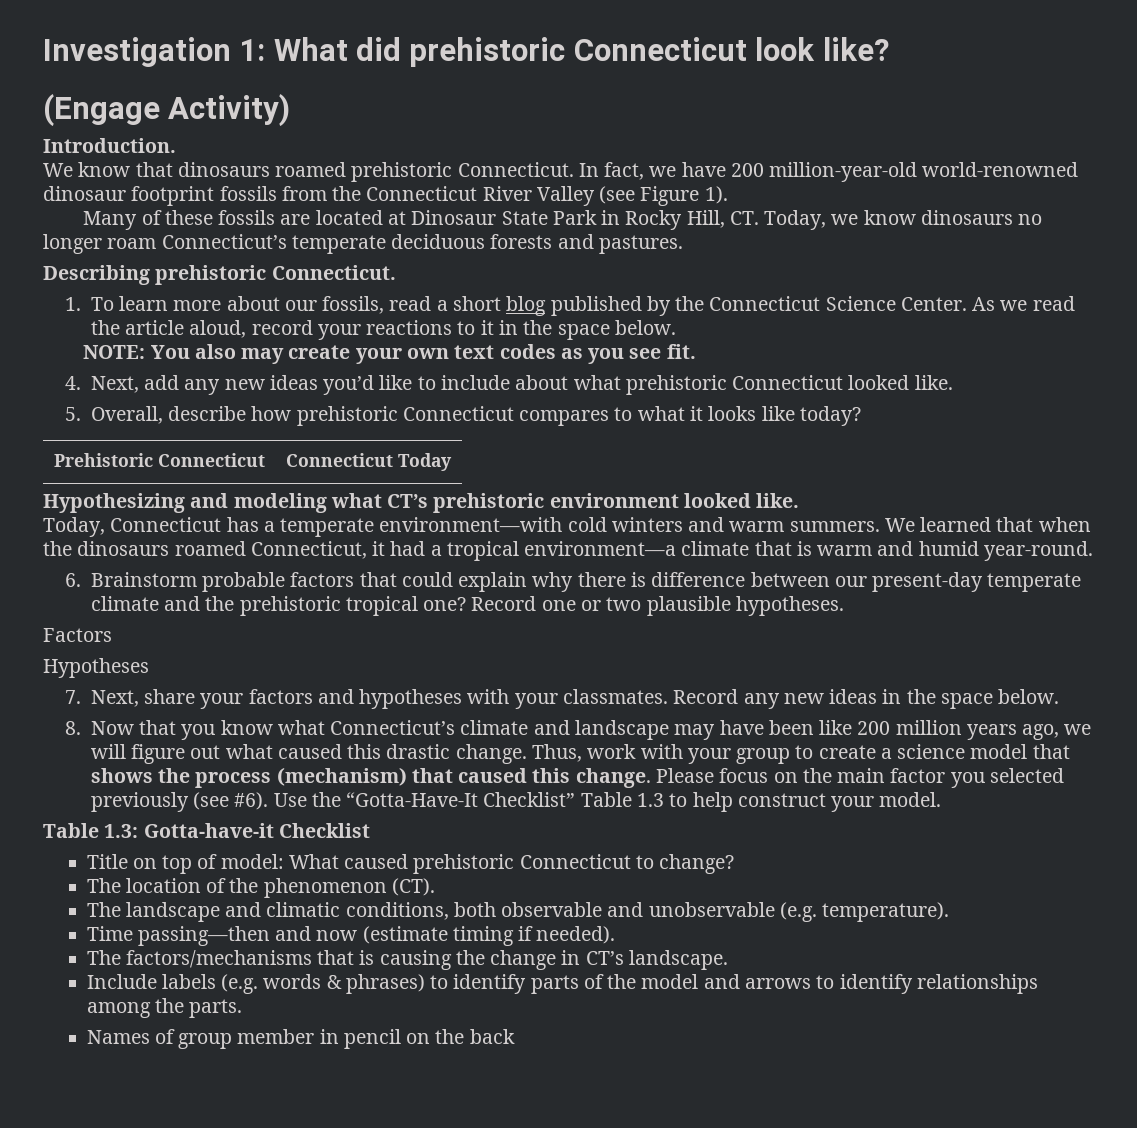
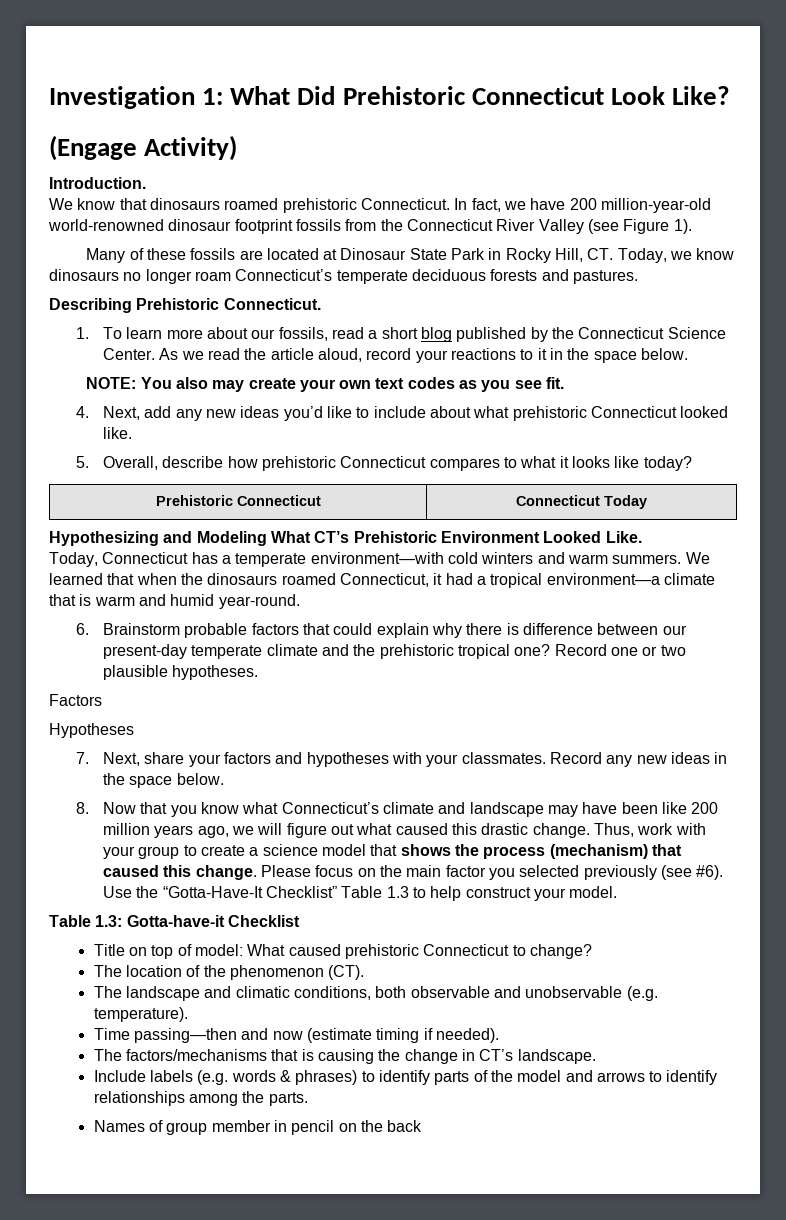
[356,37,889,67] did prehistoric Connecticut look like? -> [297,86,731,105] Did Prehistoric Connecticut Look Like?
[155,265,267,285] prehistoric -> [136,298,220,310] Prehistoric
[233,493,800,513] modeling what CT’s prehistoric environment looked like. -> [196,531,642,546] Modeling What CT’s Prehistoric Environment Looked Like.

